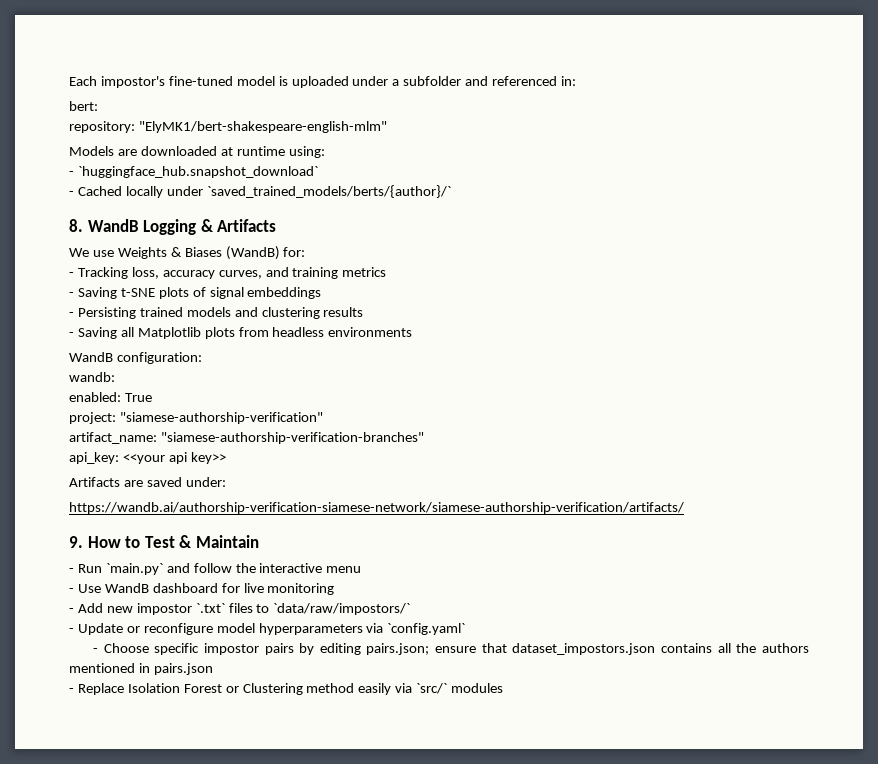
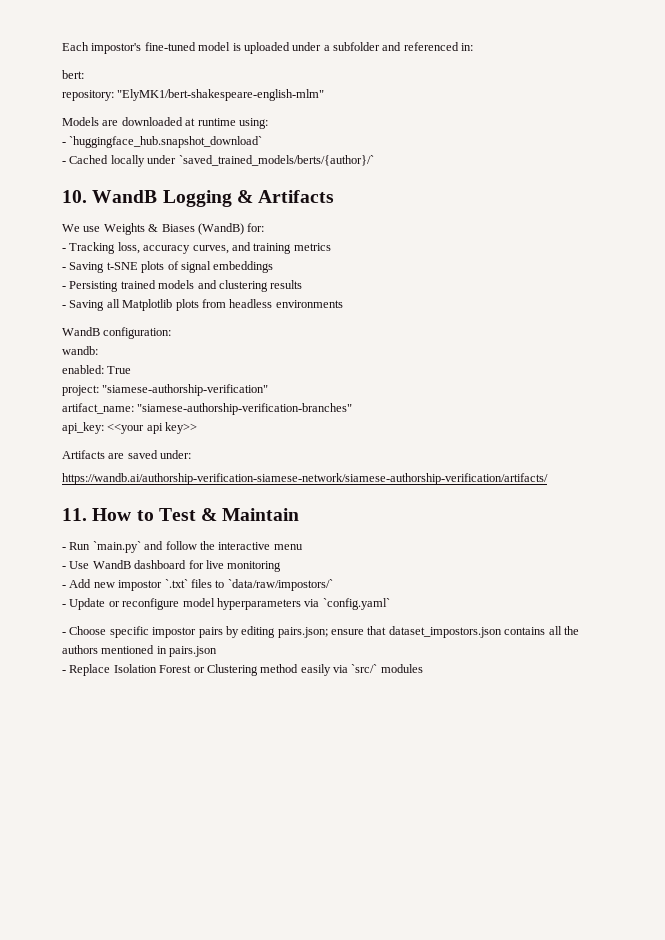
[69,219,83,232] 8. -> [62,190,87,203] 10.
[69,536,83,548] 9. -> [62,508,87,521] 11.

